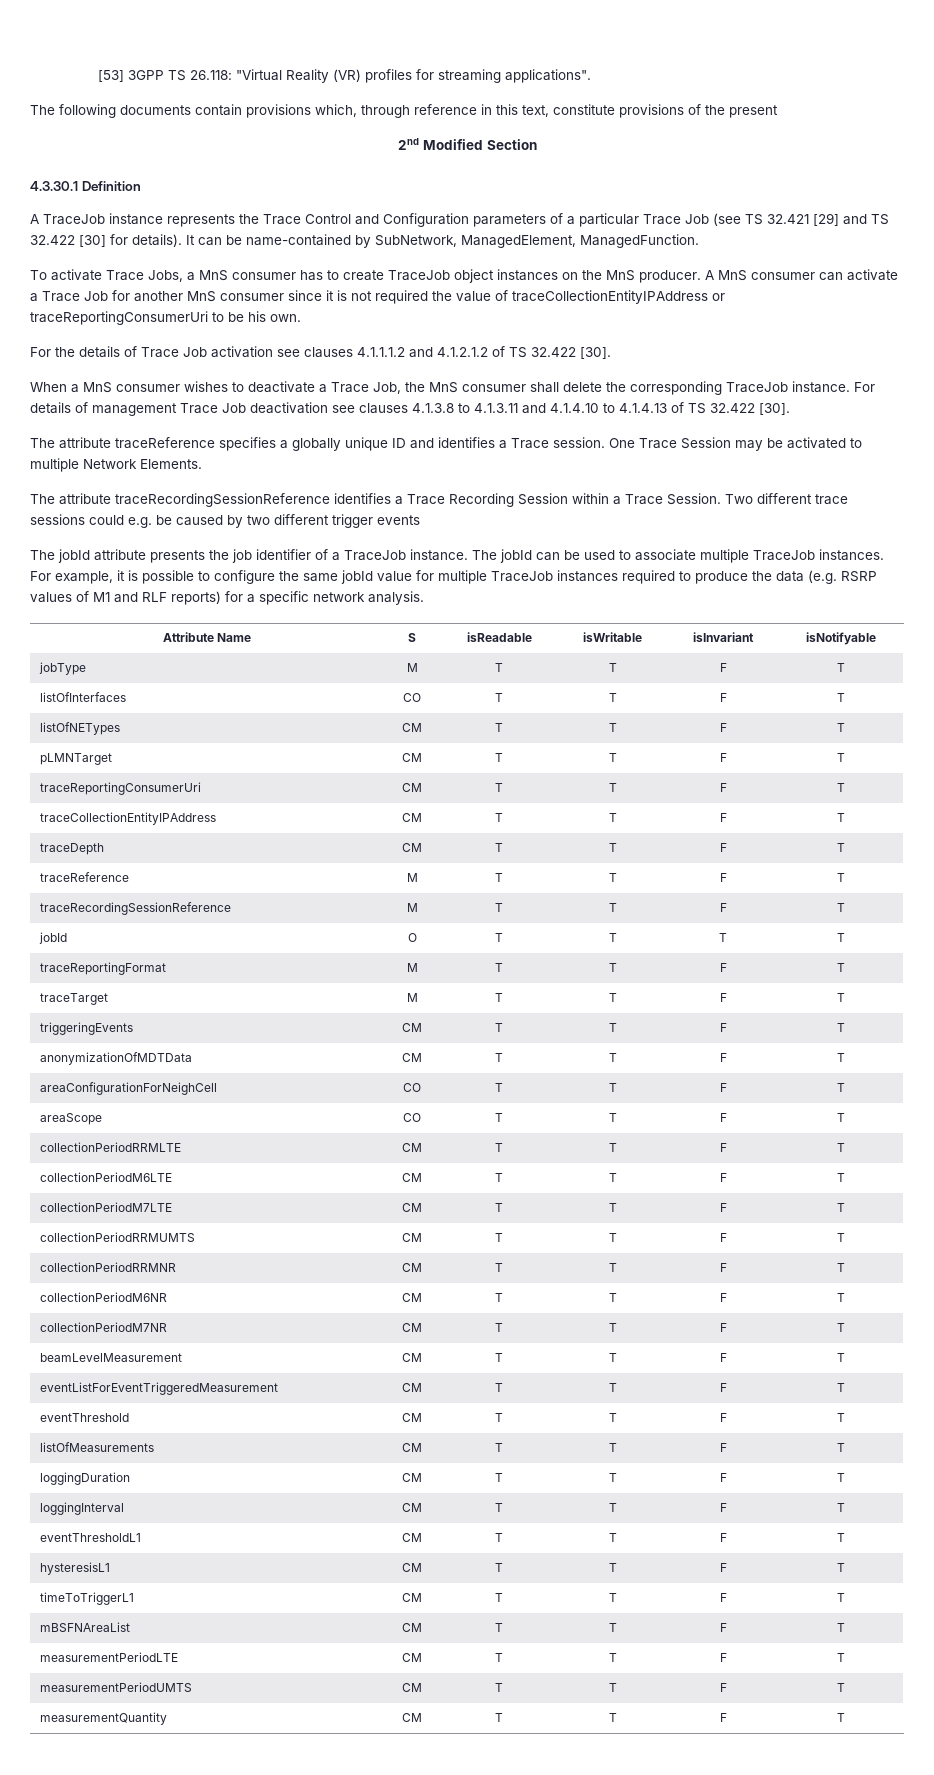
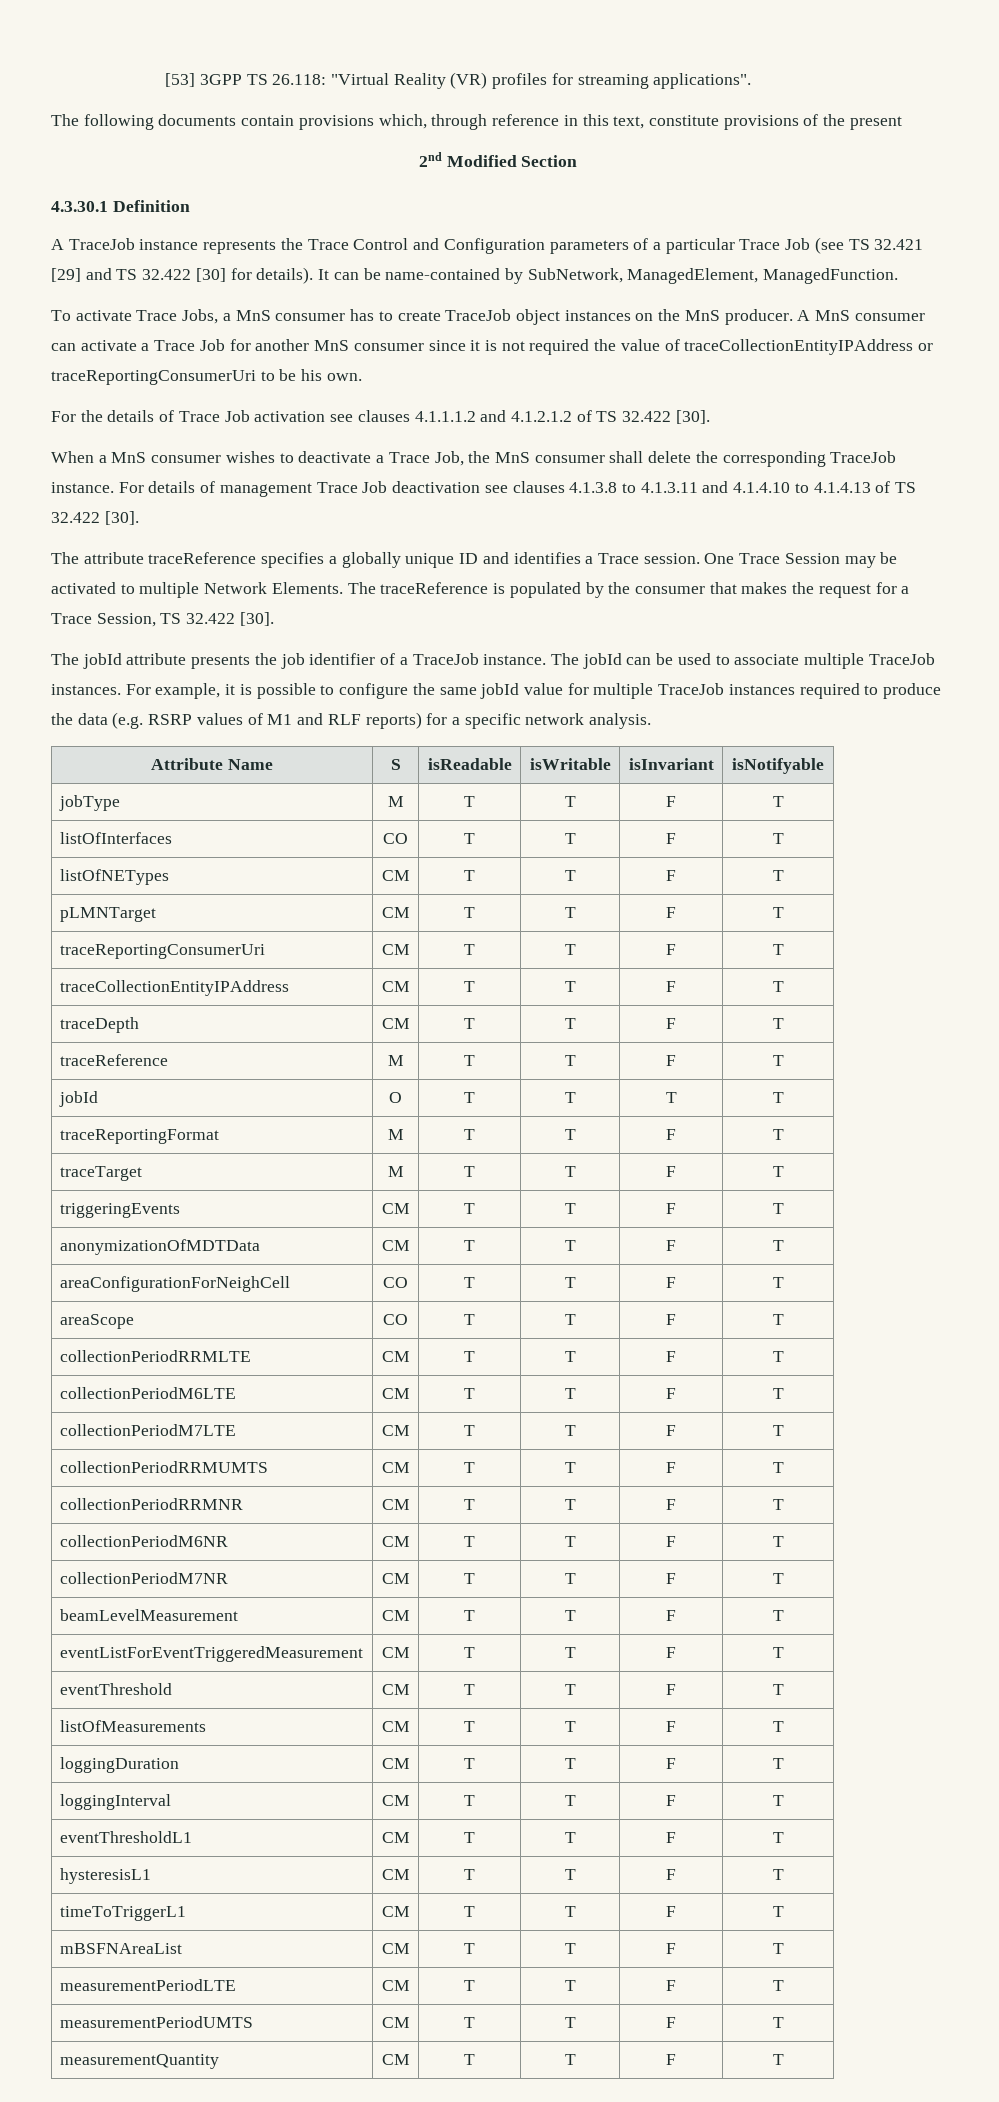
[30,493,848,507] [30,514,420,528] // The attribute traceRecordingSessionReference identifies a Trace Recording Session within a Trace Session. Two different trace sessions could e.g. be caused by two different trigger events -> [347,582,910,598] [51,612,274,627] The traceReference is populated by the consumer that makes the request for a Trace Session, TS 32.422 [30].
[40,902,232,915] [406,903,418,912] [495,903,503,912] [608,903,617,912] [719,903,727,912] [837,903,845,912] // traceRecordingSessionReference | M | T | T | F | T -> (784, 1060) none

